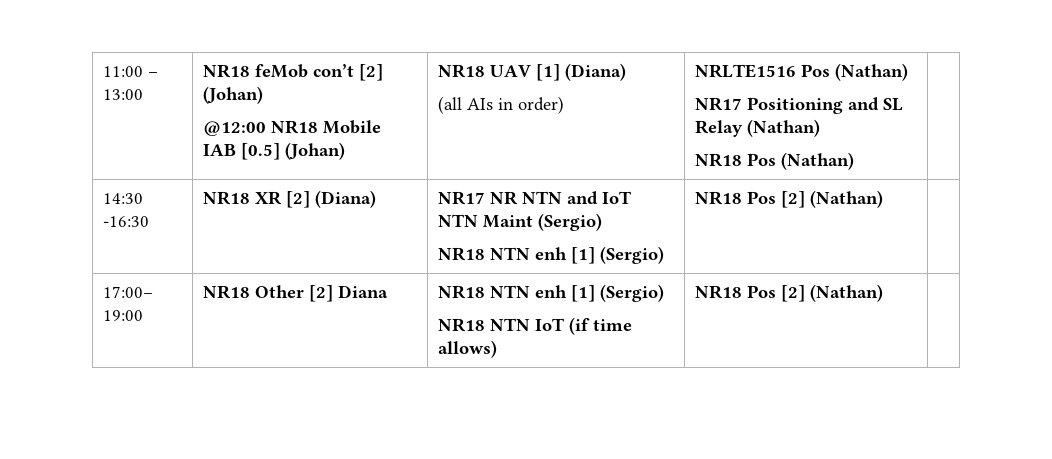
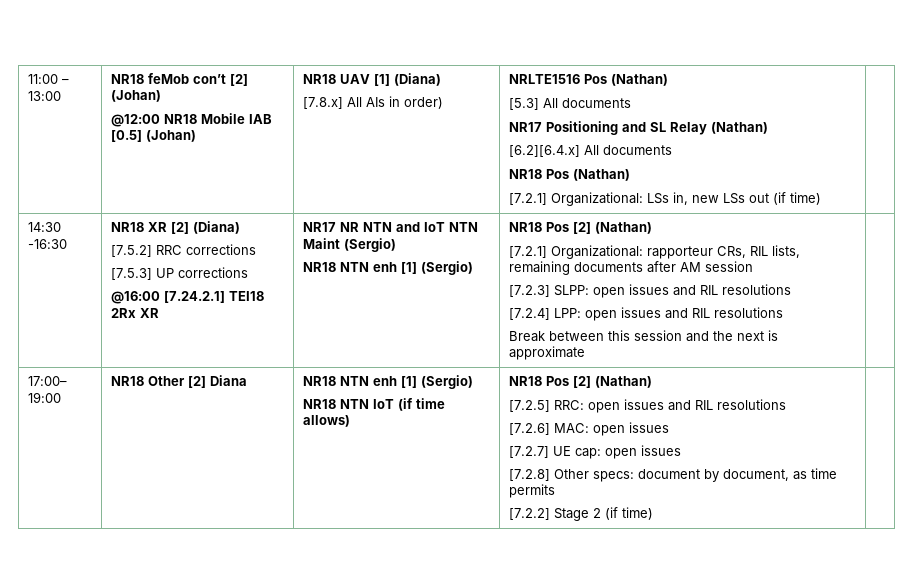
[438,96,463,114] (all -> [303,97,363,109] [7.8.x] All
(909, 72) none -> [509,98,632,110] // [5.3] All documents
(821, 128) none -> [509,145,673,157] // [6.2][6.4.x] All documents
(855, 161) none -> [509,192,822,206] // [7.2.1] Organizational: LSs in, new LSs out (if time)
(377, 199) none -> [111,244,257,257] [111,267,249,280] [111,291,265,304] [111,308,160,318] // [7.5.2] RRC corrections // [7.5.3] UP corrections // @16:00 [7.24.2.1] TEI18 2Rx XR
(884, 199) none -> [509,245,801,259] [509,261,754,275] [509,284,792,298] [509,307,784,321] [509,330,779,342] [509,346,586,360] // [7.2.1] Organizational: rapporteur CRs, RIL lists, remaining documents after AM session // [7.2.3] SLPP: open issues and RIL resolutions // [7.2.4] LPP: open issues and RIL resolutions // Break between this session and the next is approximate
(884, 293) none -> [509,399,787,413] [509,422,670,436] [509,445,682,459] [509,468,838,482] [509,484,556,498] [509,507,654,521] // [7.2.5] RRC: open issues and RIL resolutions // [7.2.6] MAC: open issues // [7.2.7] UE cap: open issues // [7.2.8] Other specs: document by document, as time permits // [7.2.2] Stage 2 (if time)

